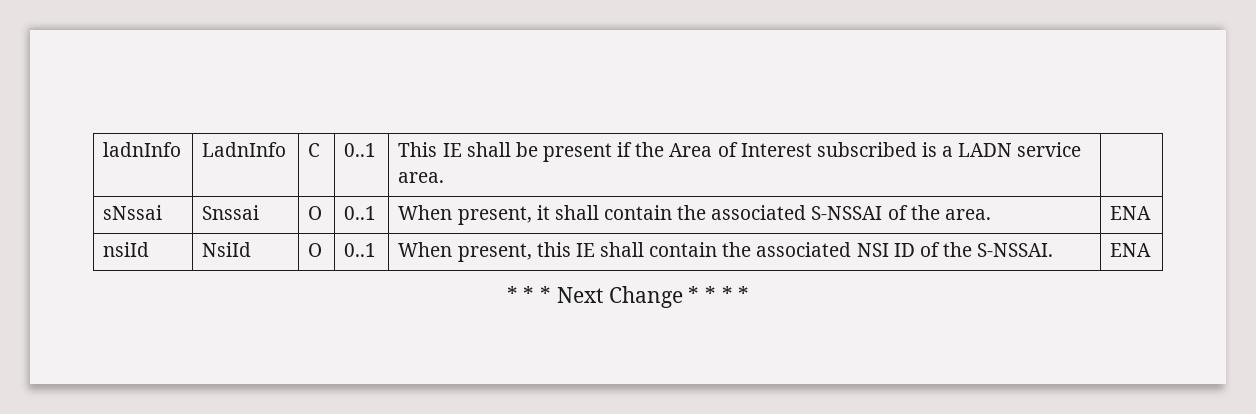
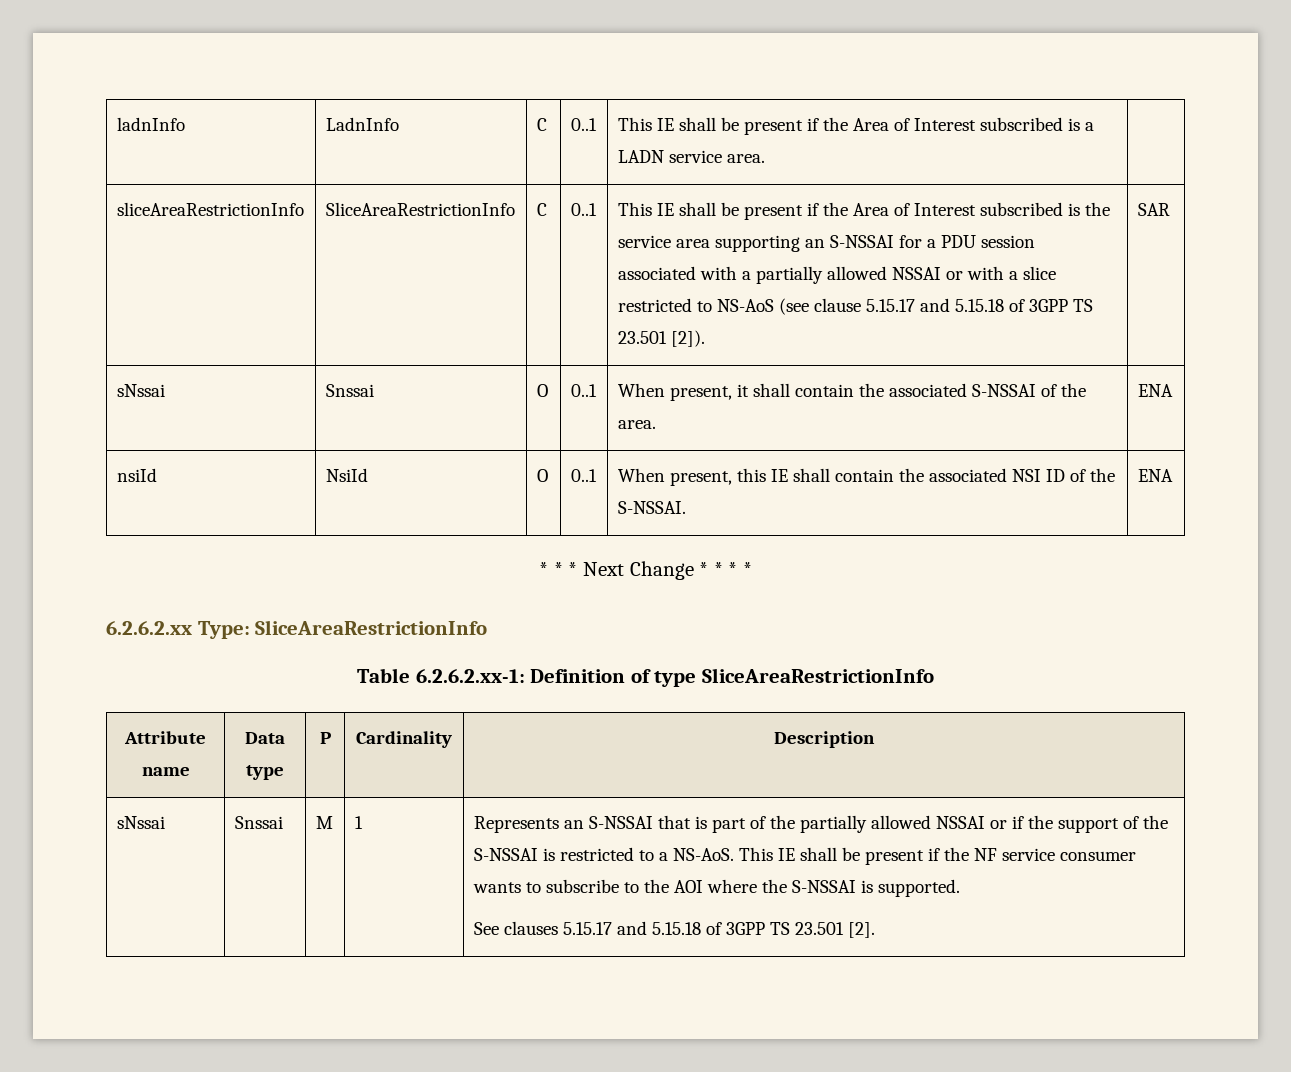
(445, 177) none -> [116,202,304,216] [325,202,515,216] [536,203,547,216] [570,203,597,216] [617,202,1110,220] [617,235,1035,252] [617,266,1056,284] [617,298,1093,315] [617,330,705,347] [1137,203,1170,216] // sliceAreaRestrictionInfo | SliceAreaRestrictionInfo | C | 0..1 | This IE shall be present if the Area of Interest subscribed is the service area supporting an S-NSSAI for a PDU session associated with a partially allowed NSSAI or with a slice restricted to NS-AoS (see clause 5.15.17 and 5.15.18 of 3GPP TS 23.501 [2]). | SAR
(750, 294) none -> [106,620,488,639] [357,668,934,687] [124,731,206,744] [141,767,190,776] [245,732,285,744] [246,765,284,780] [319,732,331,744] [356,731,452,748] [774,731,875,748] [116,816,165,829] [234,816,283,829] [315,816,333,829] [354,816,363,829] [473,815,1168,833] [473,847,1136,865] [472,879,960,897] [473,921,875,938] // 6.2.6.2.xx Type: SliceAreaRestrictionInfo // Table 6.2.6.2.xx-1: Definition of type SliceAreaRestrictionInfo // Attribute name | Data type | P | Cardinality | Description // sNssai | Snssai | M | 1 | Represents an S-NSSAI that is part of the partially allowed NSSAI or if the support of the S-NSSAI is restricted to a NS-AoS. This IE shall be present if the NF service consumer wants to subscribe to the AOI where the S-NSSAI is supported. // See clauses 5.15.17 and 5.15.18 of 3GPP TS 23.501 [2].

